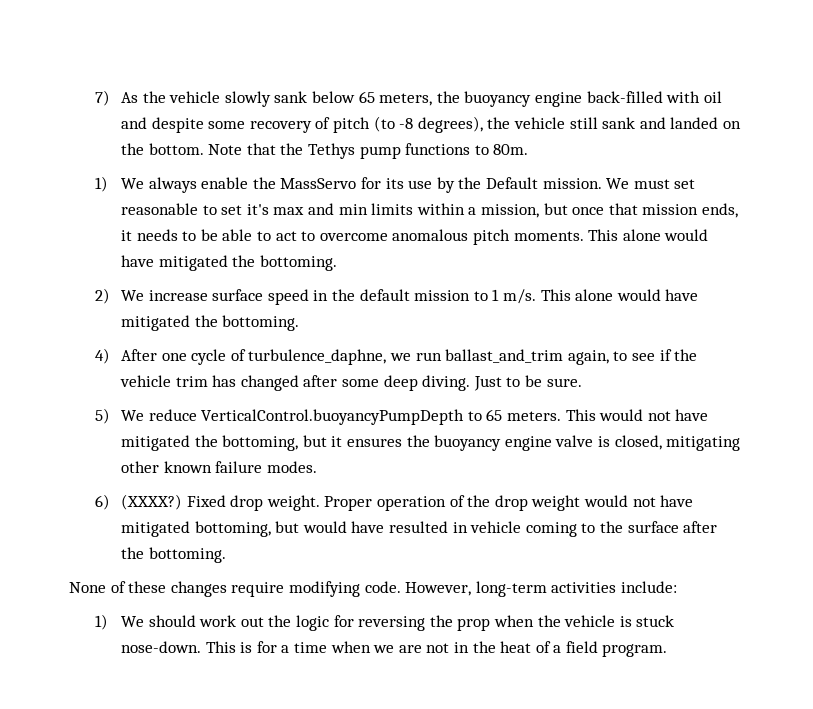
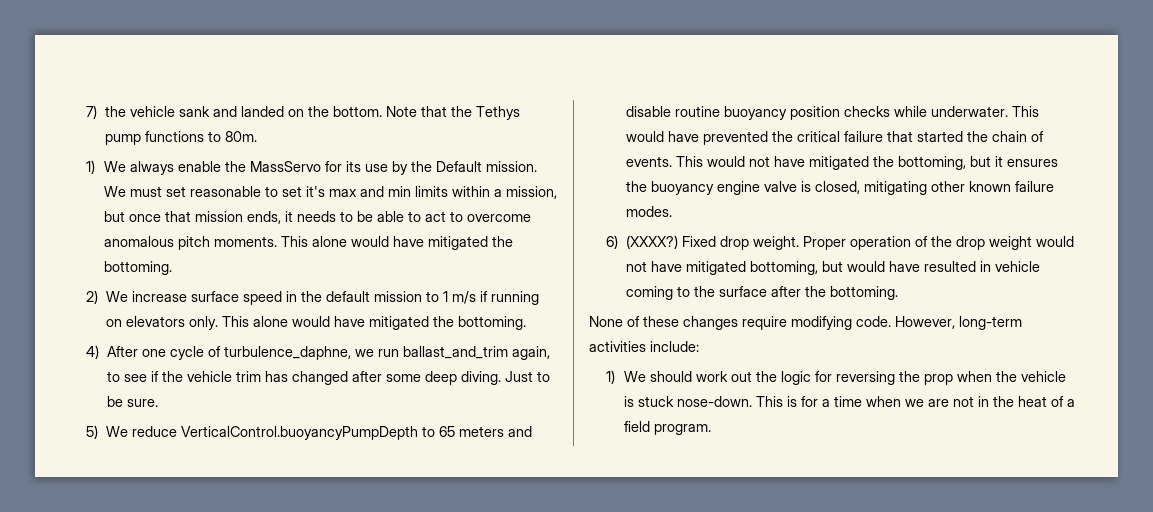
[121,91,722,107] [121,116,598,133] As the vehicle slowly sank below 65 meters, the buoyancy engine back-filled with oil and despite some recovery of pitch (to -8 degrees), the vehicle still -> [104,106,175,117] the vehicle
[502,289,536,304] m/s. -> [451,291,539,305] [105,316,218,330] m/s if running on elevators only.
[506,411,561,421] meters. -> [458,426,532,437] [625,106,1039,120] [625,131,1044,145] [625,156,672,167] meters and disable routine buoyancy position checks while underwater. This would have prevented the critical failure that started the chain of events.

